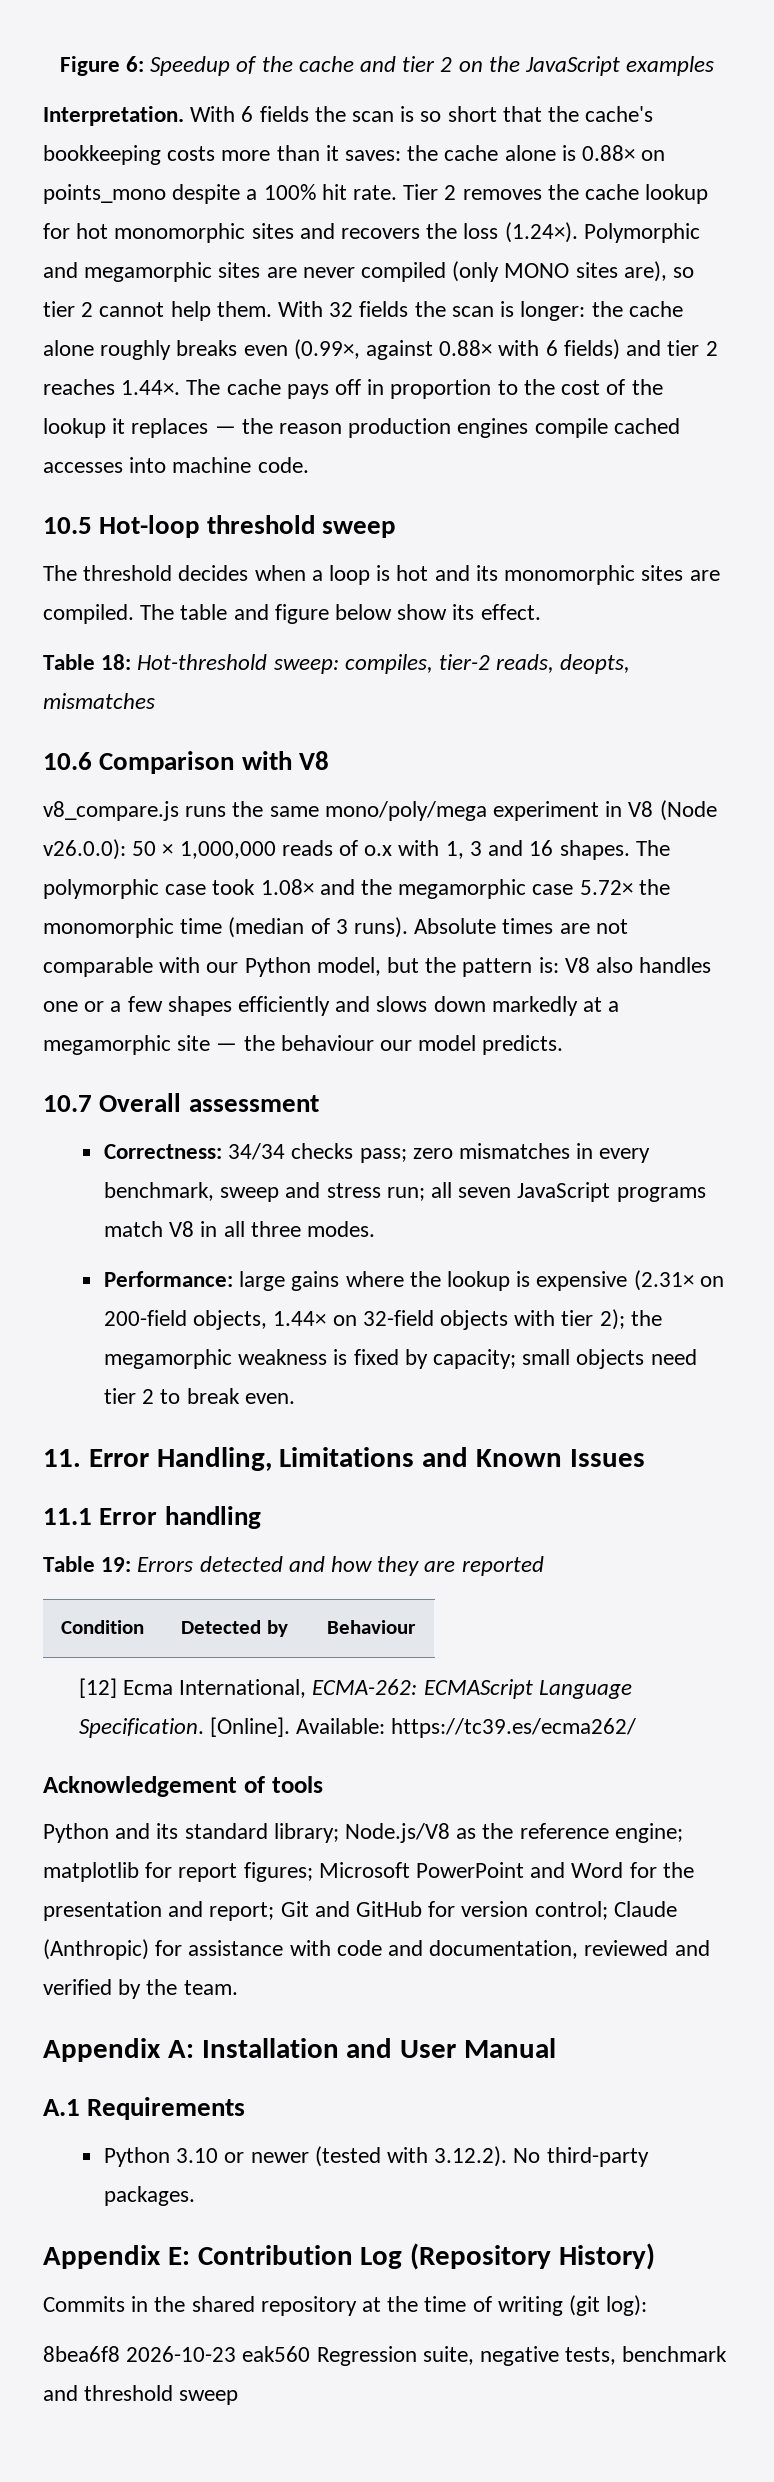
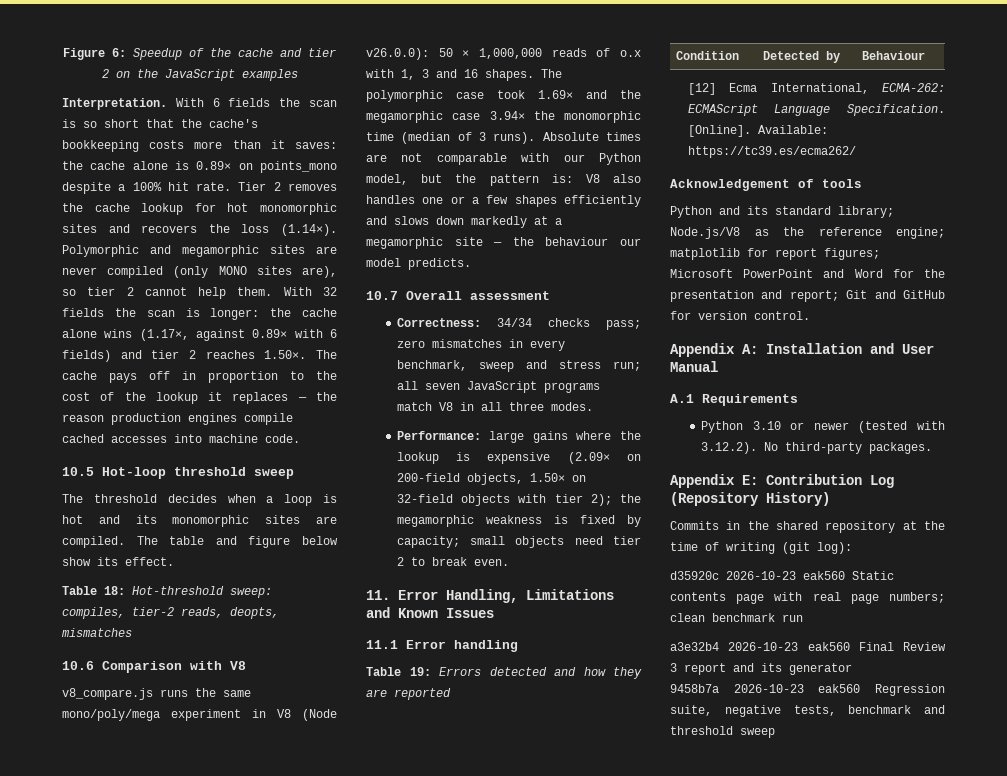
[582,145,636,161] 0.88× -> [196,161,232,170] 0.89×
[504,222,578,243] (1.24×). -> [281,224,337,236] (1.14×).
[100,339,493,360] roughly breaks even (0.99×, against 0.88× -> [104,329,288,341] wins (1.17×, against 0.89×
[121,380,181,395] 1.44×. -> [264,350,307,359] 1.50×.
[260,879,314,895] 1.08× -> [538,90,573,99] 1.69×
[579,880,633,895] 5.72× -> [489,111,525,120] 3.94×
[633,1270,694,1291] (2.31× -> [567,452,610,464] (2.09×
[273,1311,327,1326] 1.44× -> [529,473,565,482] 1.50×
[534,1901,677,1920] [43,1939,710,1960] [43,1979,238,1999] control; Claude (Anthropic) for assistance with code and documentation, reviewed and verified by the team. -> [754,311,810,320] control.
[43,2346,120,2362] 8bea6f8 -> [670,571,894,580] [670,592,945,604] [670,613,803,622] [670,642,946,651] [670,663,852,675] [670,684,719,693] d35920c 2026-10-23 eak560 Static contents page with real page numbers; clean benchmark run // a3e32b4 2026-10-23 eak560 Final Review 3 report and its generator // 9458b7a

